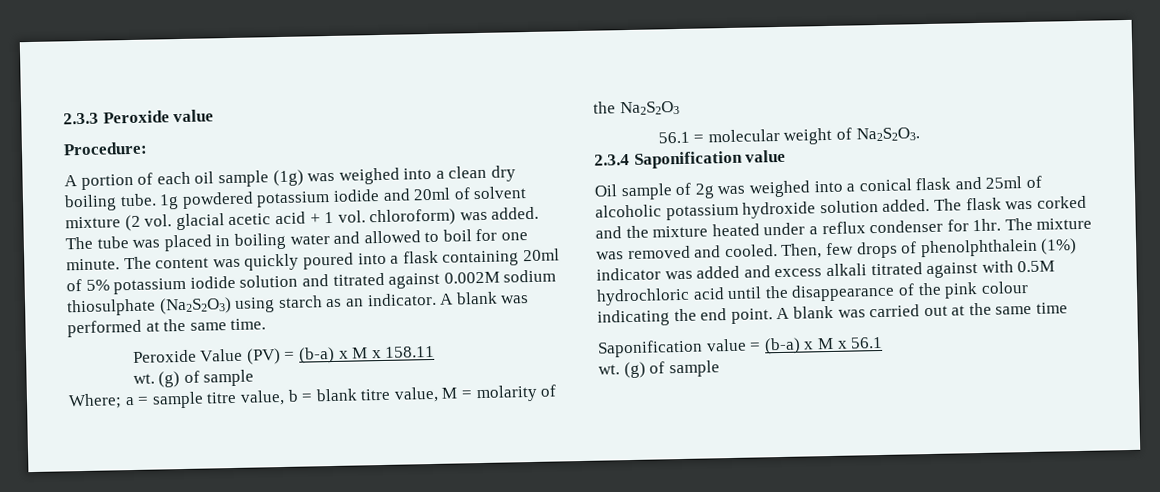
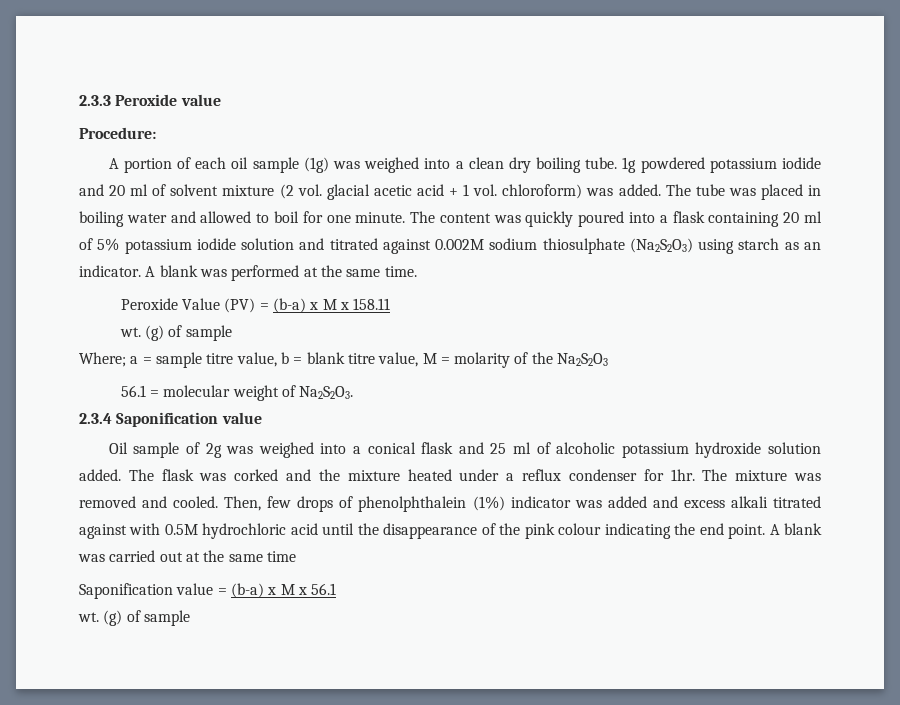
[413,187,452,201] 20ml -> [109,184,149,196] 20 ml
[522,248,560,262] 20ml -> [783,211,822,223] 20 ml
[985,176,1023,189] 25ml -> [490,442,531,454] 25 ml

